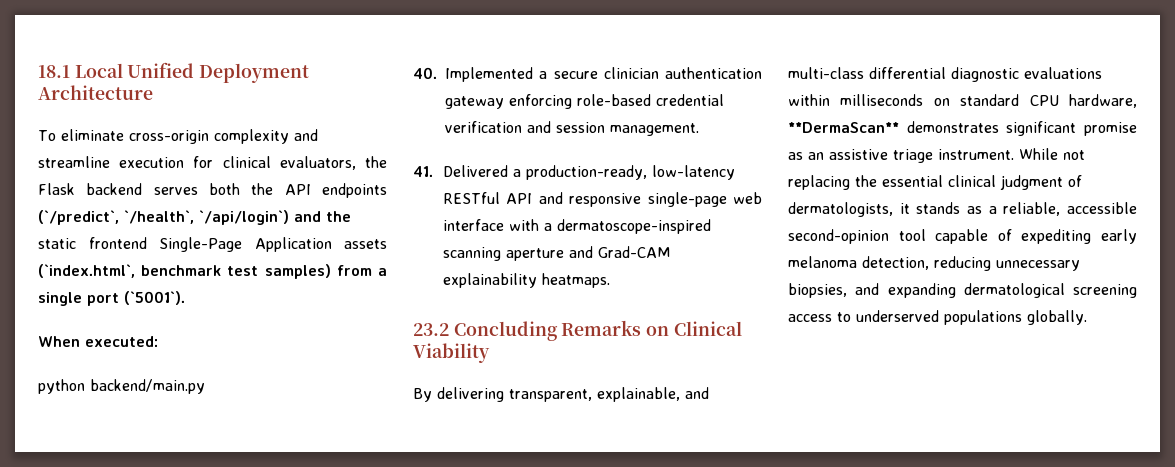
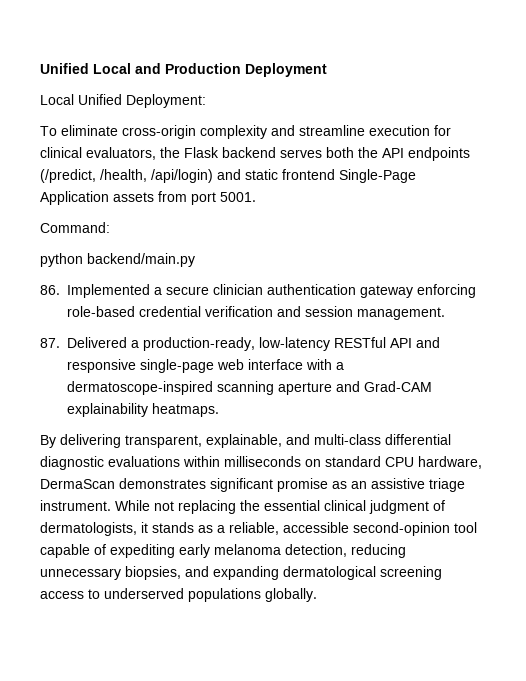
[38,62,310,83] [38,85,153,100] 18.1 Local Unified Deployment Architecture -> [40,63,327,77] [40,94,206,108] Unified Local and Production Deployment // Local Unified Deployment:
[38,210,351,225] (`/predict`, `/health`, `/api/login`) and the -> [40,169,241,183] (/predict, /health, /api/login) and
[38,264,387,279] [38,291,185,306] [38,336,158,347] (`index.html`, benchmark test samples) from a single port (`5001`). // When executed: -> [158,191,256,205] [40,222,110,233] from port 5001. // Command:
[413,67,437,79] 40. -> [40,285,60,295] 86.
[413,166,433,177] 41. -> [40,338,60,348] 87.
[413,320,742,341] [413,343,490,363] // 23.2 Concluding Remarks on Clinical Viability -> (219, 410) none
[788,122,899,133] **DermaScan** -> [40,479,115,489] DermaScan

